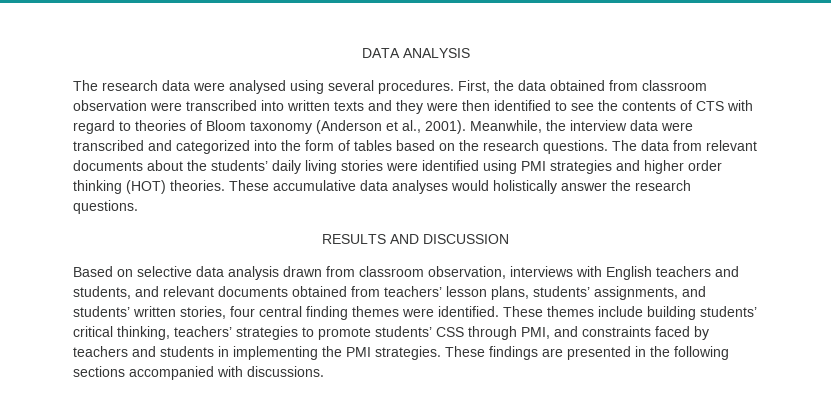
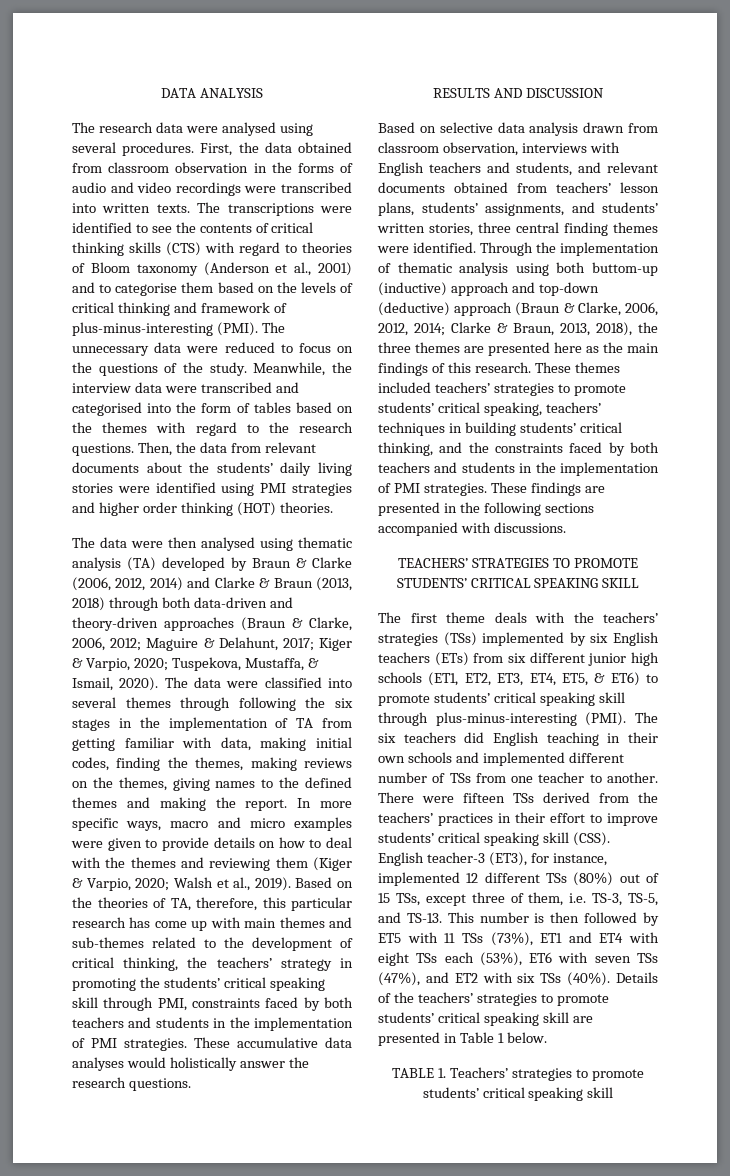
[150,100,490,114] were transcribed into written texts and they were then -> [253,162,353,173] [72,182,352,196] [72,202,352,216] in the forms of audio and video recordings were transcribed into written texts. The transcriptions were
[696,101,724,111] CTS -> [271,222,314,233] [72,242,201,256] critical thinking skills (CTS)
[425,120,466,134] 2001). -> [318,262,352,276] [72,282,353,296] [72,302,287,316] [72,322,285,336] [72,342,353,356] [72,362,247,376] 2001) and to categorise them based on the levels of critical thinking and framework of plus-minus-interesting (PMI). The unnecessary data were reduced to focus on the questions of the study.
[176,140,250,154] categorized -> [72,402,142,416] categorised
[483,140,637,154] research questions. The -> [102,422,353,436] [72,442,196,456] themes with regard to the research questions. Then, the
(225, 185) none -> [72,537,352,551] [72,557,352,571] [72,577,353,591] [72,597,293,611] [72,617,352,631] [72,637,352,651] [72,657,319,671] [72,677,352,691] [72,697,353,711] [72,717,352,731] [72,737,352,751] [72,757,352,771] [72,777,352,791] [72,797,352,811] [72,817,352,831] [71,837,352,851] [71,857,352,871] [72,877,353,891] [72,897,352,911] [72,917,353,931] [72,937,353,951] [72,957,353,971] [72,977,325,991] [72,997,353,1011] [72,1017,353,1031] [72,1038,187,1051] // The data were then analysed using thematic analysis (TA) developed by Braun & Clarke (2006, 2012, 2014) and Clarke & Braun (2013, 2018) through both data-driven and theory-driven approaches (Braun & Clarke, 2006, 2012; Maguire & Delahunt, 2017; Kiger & Varpio, 2020; Tuspekova, Mustaffa, & Ismail, 2020). The data were classified into several themes through following the six stages in the implementation of TA from getting familiar with data, making initial codes, finding the themes, making reviews on the themes, giving names to the defined themes and making the report. In more specific ways, macro and micro examples were given to provide details on how to deal with the themes and reviewing them (Kiger & Varpio, 2020; Walsh et al., 2019). Based on the theories of TA, therefore, this particular research has come up with main themes and sub-themes related to the development of critical thinking, the teachers’ strategy in promoting the students’ critical speaking skill through PMI, constraints faced by both teachers and students in the implementation of PMI strategies.
[230,306,255,317] four -> [478,222,511,233] three
[503,306,757,320] [73,326,709,340] [73,346,342,360] These themes include building students’ critical thinking, teachers’ strategies to promote students’ CSS through PMI, and constraints faced by teachers and students in implementing the -> [480,242,659,256] [378,262,658,276] [378,282,599,296] [378,302,658,316] [378,322,658,336] [378,342,659,356] [378,362,620,376] [378,382,626,396] [378,402,601,416] [378,422,622,436] [378,442,659,456] [378,462,659,476] [378,483,391,493] Through the implementation of thematic analysis using both buttom-up (inductive) approach and top-down (deductive) approach (Braun & Clarke, 2006, 2012, 2014; Clarke & Braun, 2013, 2018), the three themes are presented here as the main findings of this research. These themes included teachers’ strategies to promote students’ critical speaking, teachers’ techniques in building students’ critical thinking, and the constraints faced by both teachers and students in the implementation of
(324, 371) none -> [398,558,638,568] [396,578,640,588] [378,612,658,623] [378,632,659,646] [378,652,659,666] [378,672,658,686] [378,692,625,706] [378,712,658,726] [378,732,658,746] [378,752,624,766] [378,772,658,783] [378,792,658,803] [378,812,658,826] [378,832,610,846] [378,852,607,866] [378,872,659,886] [378,892,658,906] [378,912,659,926] [378,932,659,946] [378,952,658,966] [378,972,658,986] [378,992,609,1006] [378,1012,593,1026] [378,1032,547,1046] [392,1067,644,1081] [422,1087,614,1101] // TEACHERS’ STRATEGIES TO PROMOTE STUDENTS’ CRITICAL SPEAKING SKILL // The first theme deals with the teachers’ strategies (TSs) implemented by six English teachers (ETs) from six different junior high schools (ET1, ET2, ET3, ET4, ET5, & ET6) to promote students’ critical speaking skill through plus-minus-interesting (PMI). The six teachers did English teaching in their own schools and implemented different number of TSs from one teacher to another. There were fifteen TSs derived from the teachers’ practices in their effort to improve students’ critical speaking skill (CSS). English teacher-3 (ET3), for instance, implemented 12 different TSs (80%) out of 15 TSs, except three of them, i.e. TS-3, TS-5, and TS-13. This number is then followed by ET5 with 11 TSs (73%), ET1 and ET4 with eight TSs each (53%), ET6 with seven TSs (47%), and ET2 with six TSs (40%). Details of the teachers’ strategies to promote students’ critical speaking skill are presented in Table 1 below. // TABLE 1. Teachers’ strategies to promote students’ critical speaking skill

